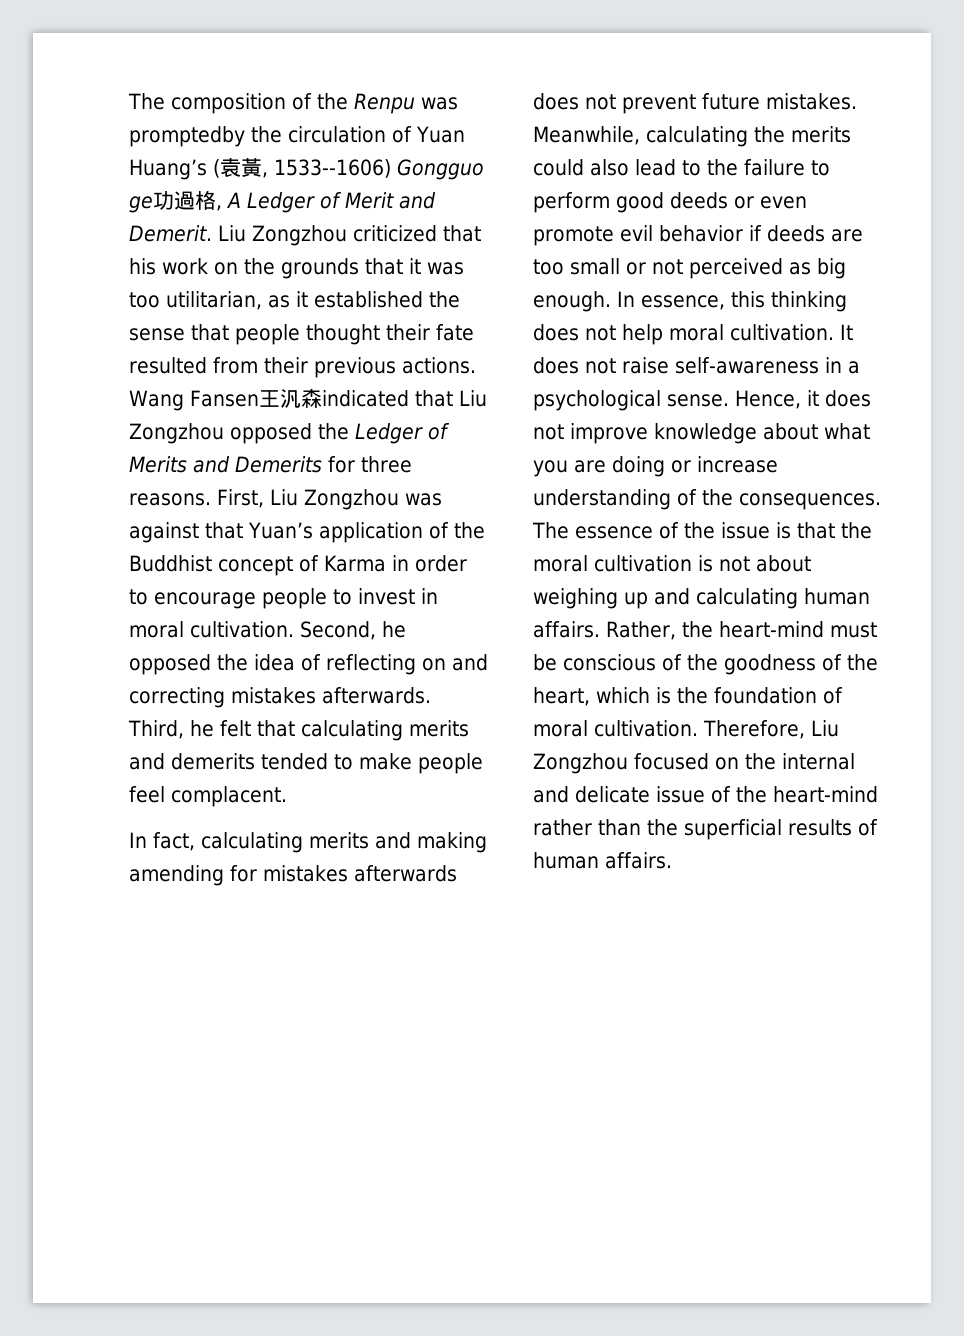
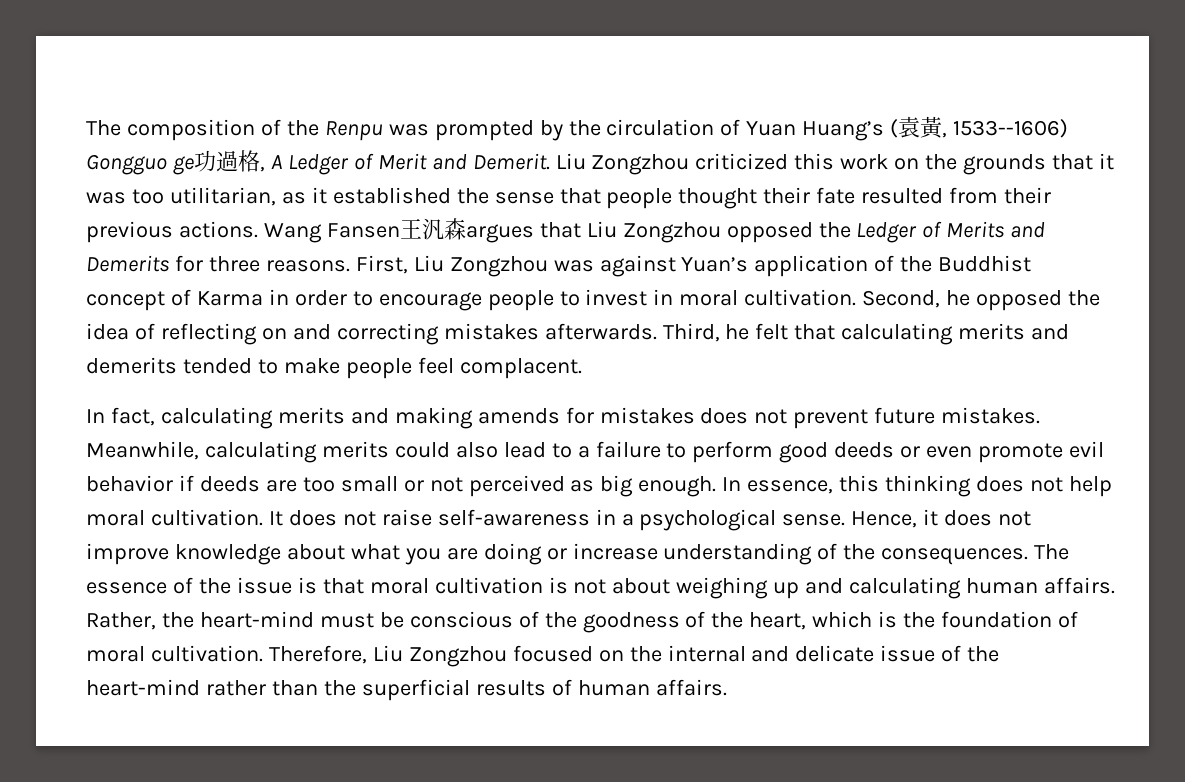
[129,126,245,147] promptedby -> [434,120,563,141] prompted by
[443,225,481,242] [129,258,156,275] that his -> [794,153,835,170] this
[321,390,409,407] indicated -> [465,224,534,243] argues
[205,522,243,539] that -> (676, 266) none
[129,865,224,886] amending -> [477,408,560,424] amends
[353,865,457,882] afterwards -> (695, 415) none
[754,126,785,143] the -> (317, 452) none
[707,159,738,176] the -> [577,446,590,458] a
[841,522,872,539] the -> (364, 586) none

